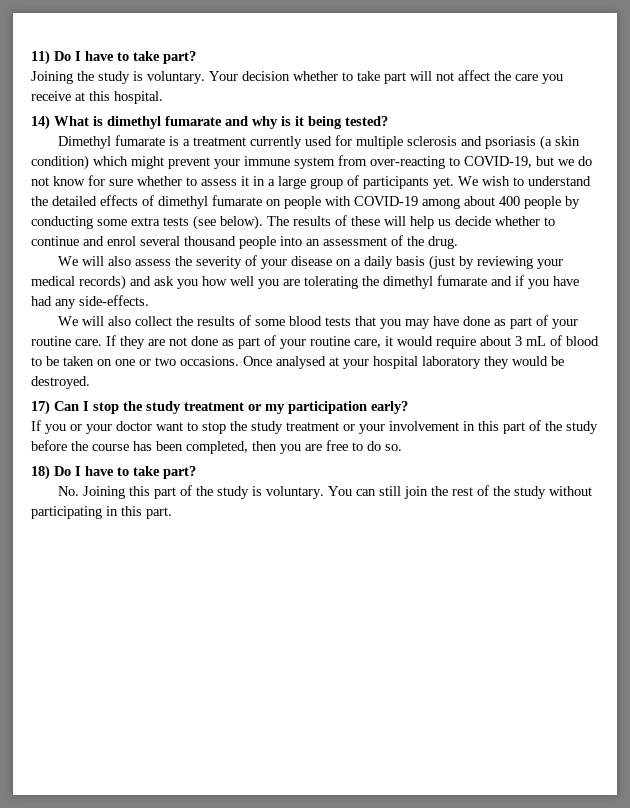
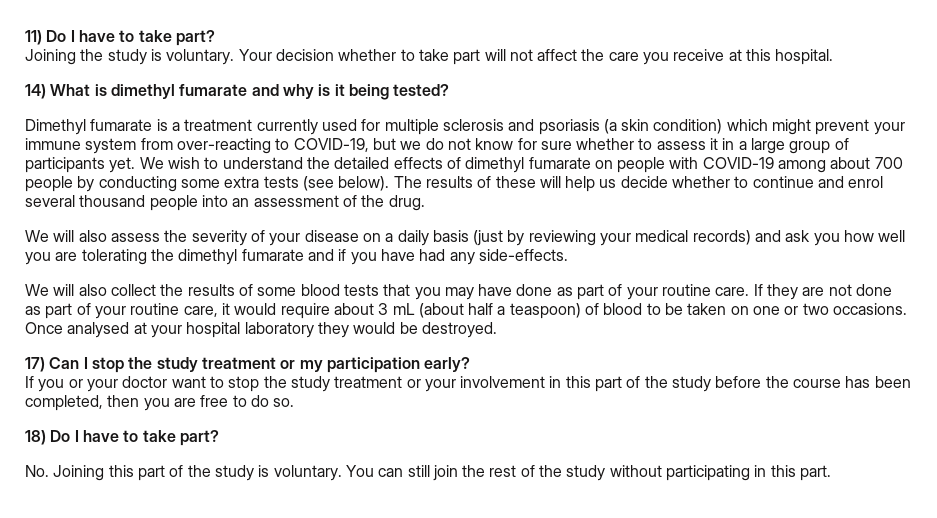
[499,196,520,206] 400 -> [874,157,903,169] 700
(546, 341) none -> [418,303,581,319] (about half a teaspoon)

